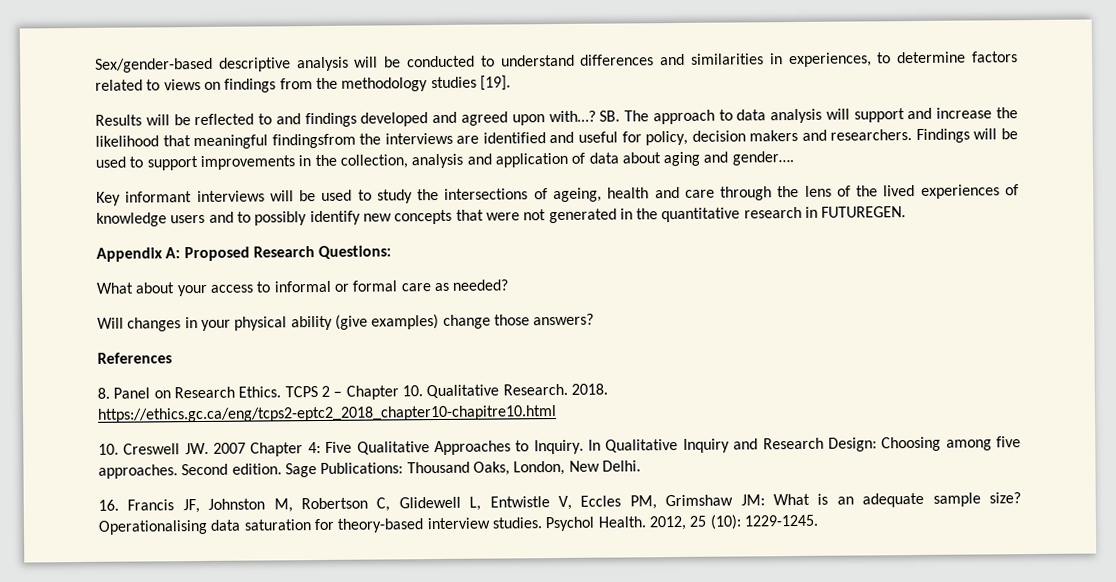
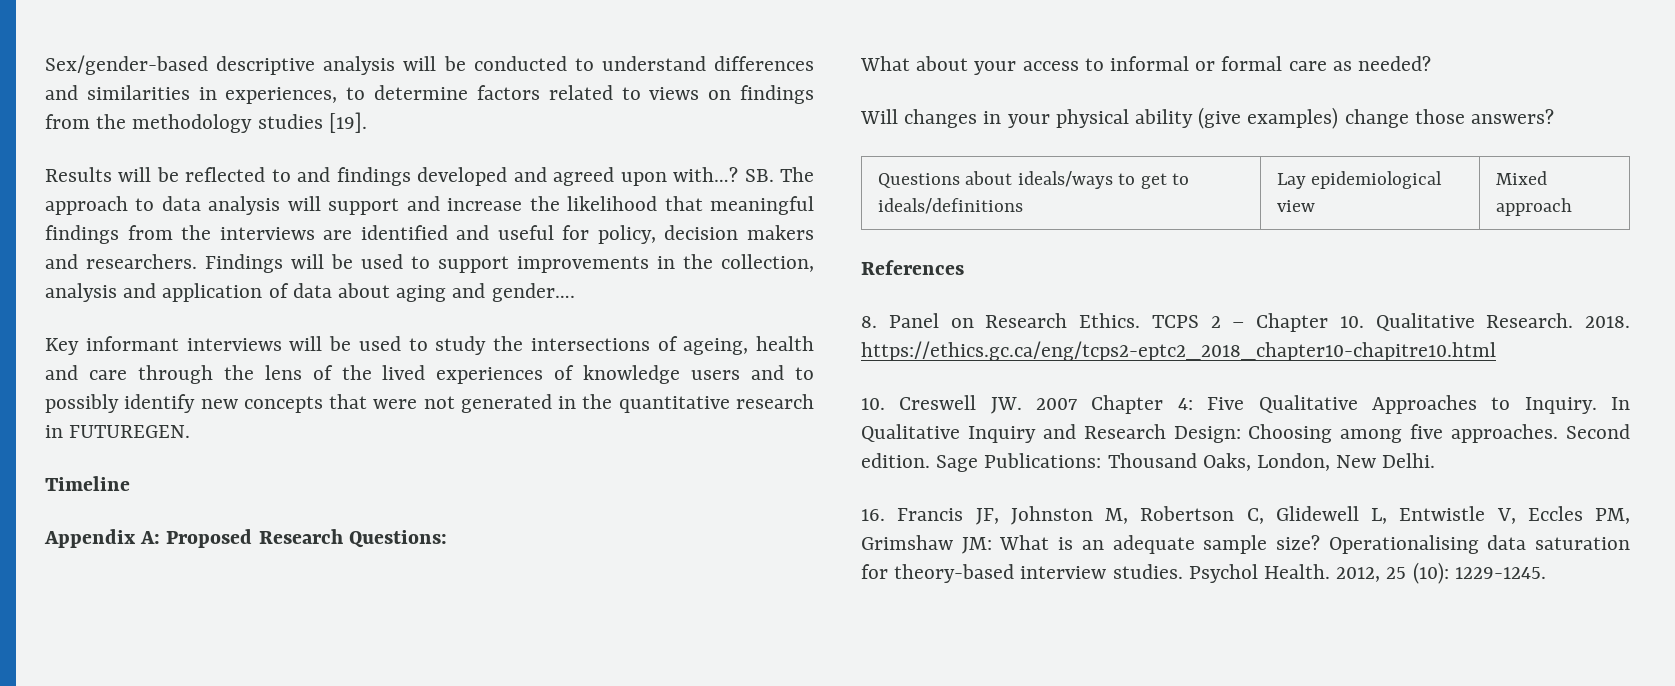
[271,133,356,149] findingsfrom -> [45,225,173,244] findings from
(907, 212) none -> [45,476,130,491] // Timeline
(595, 319) none -> [877,171,1190,189] [877,198,1023,214] [1276,171,1443,189] [1276,200,1315,212] [1495,171,1547,185] [1495,198,1572,216] // Questions about ideals/ways to get to ideals/definitions | Lay epidemiological view | Mixed approach

